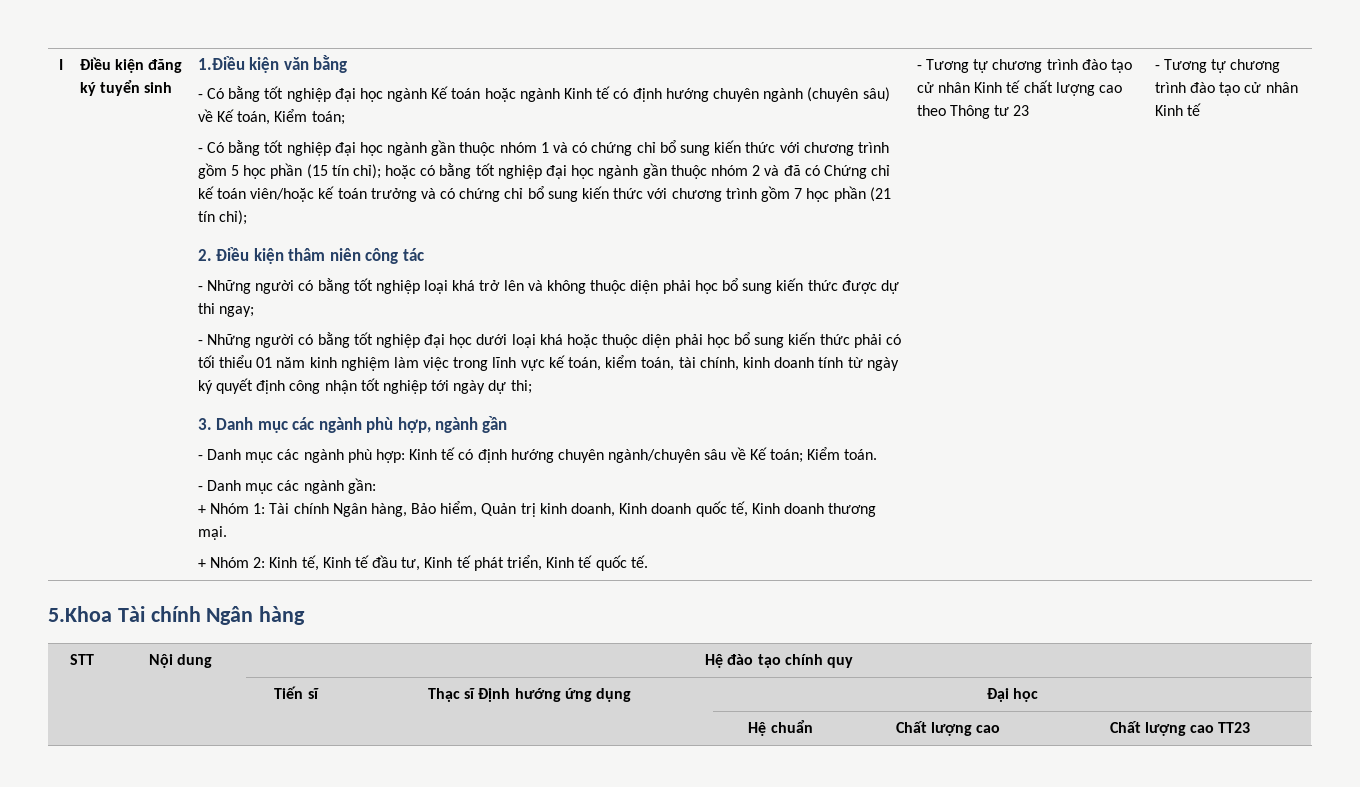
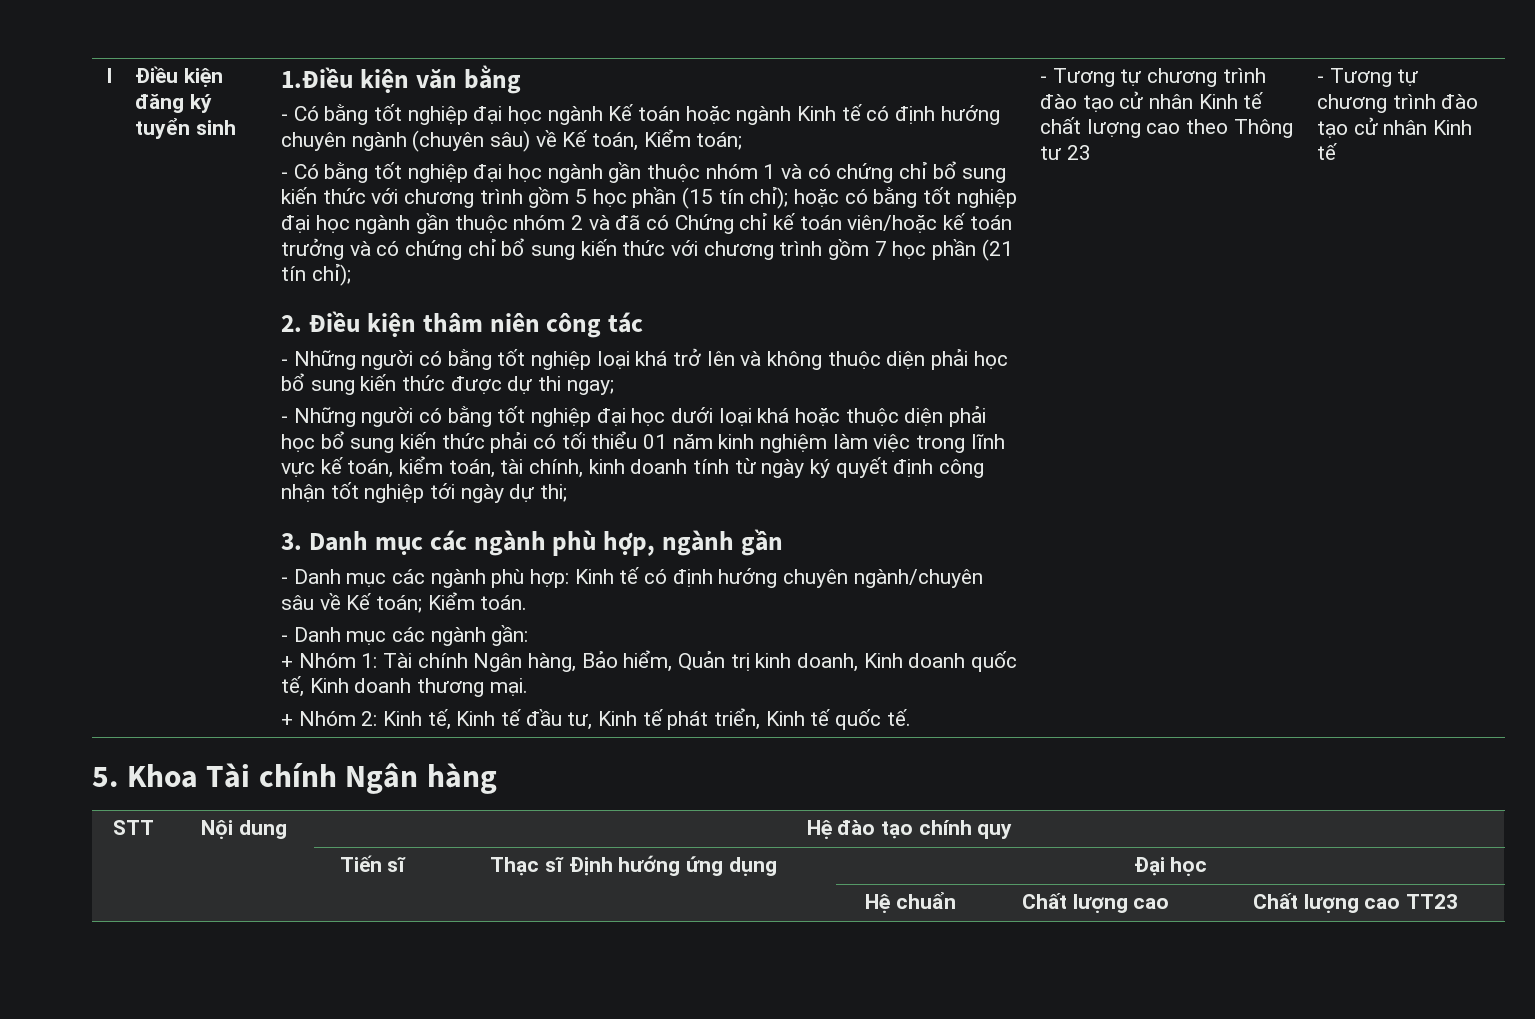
[48,606,112,622] 5.Khoa -> [92,764,198,788] 5. Khoa

